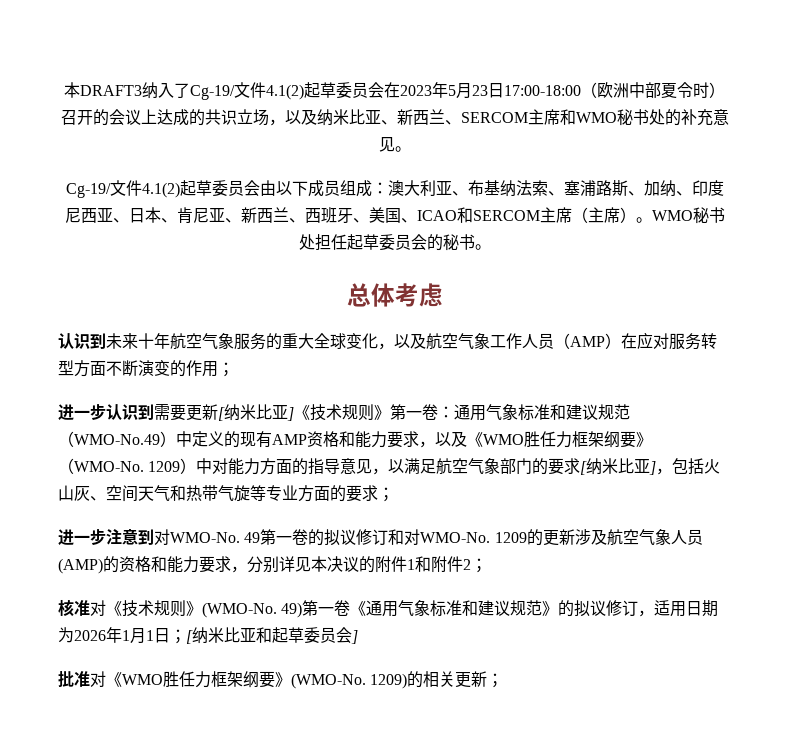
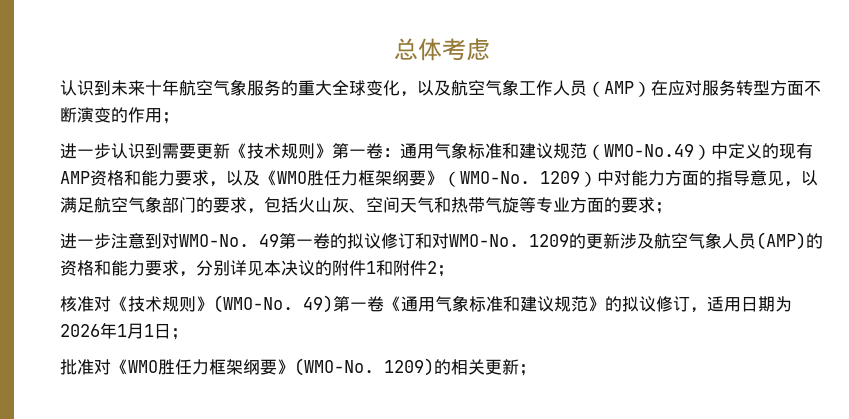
[64,82,725,100] [60,109,729,126] [378,137,411,152] [65,180,724,198] [64,207,725,224] [298,234,491,251] 本DRAFT3纳入了Cg-19/文件4.1(2)起草委员会在2023年5月23日17:00-18:00（欧洲中部夏令时）召开的会议上达成的共识立场，以及纳米比亚、新西兰、SERCOM主席和WMO秘书处的补充意见。 // Cg-19/文件4.1(2)起草委员会由以下成员组成：澳大利亚、布基纳法索、塞浦路斯、加纳、印度尼西亚、日本、肯尼亚、新西兰、西班牙、美国、ICAO和SERCOM主席（主席）。WMO秘书处担任起草委员会的秘书。 // -> (393, 49) none
[218,404,294,421] [纳米比亚] -> (230, 151) none
[580,458,657,475] [纳米比亚] -> (247, 205) none
[186,627,358,644] [纳米比亚和起草委员会] -> (188, 334) none

